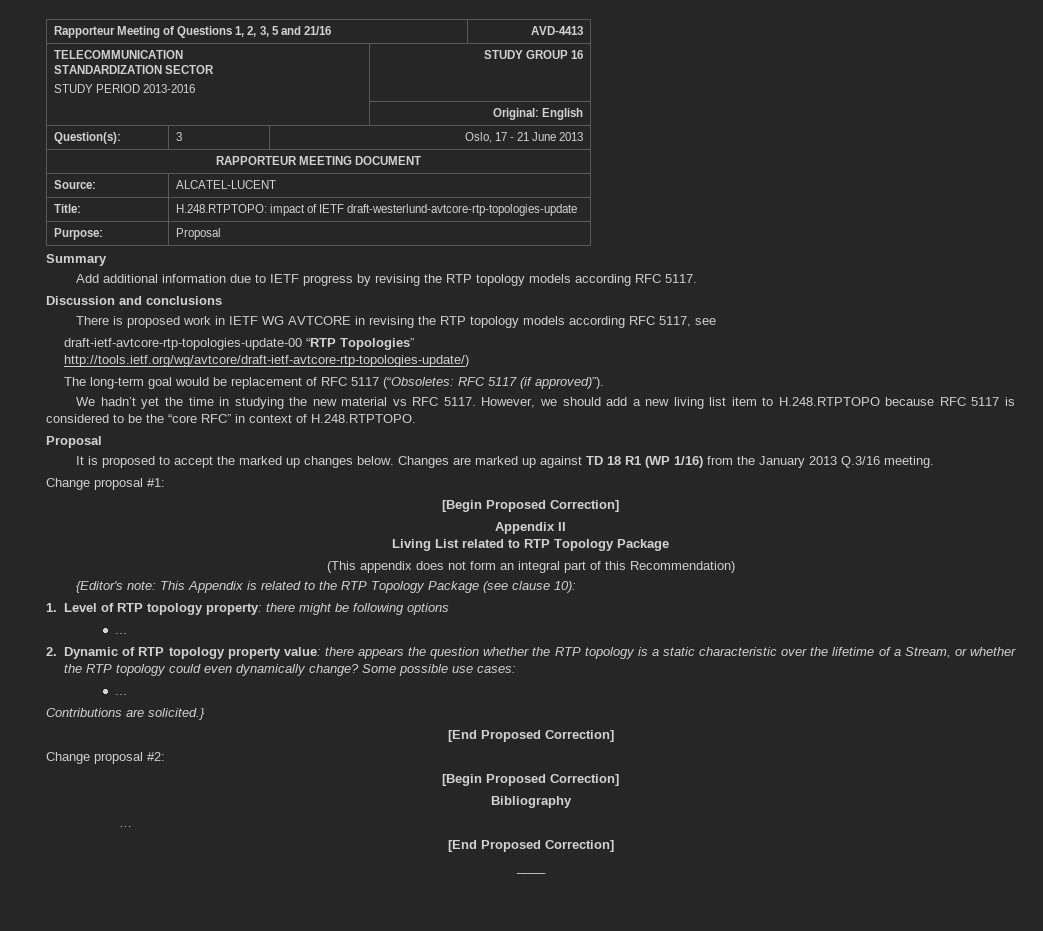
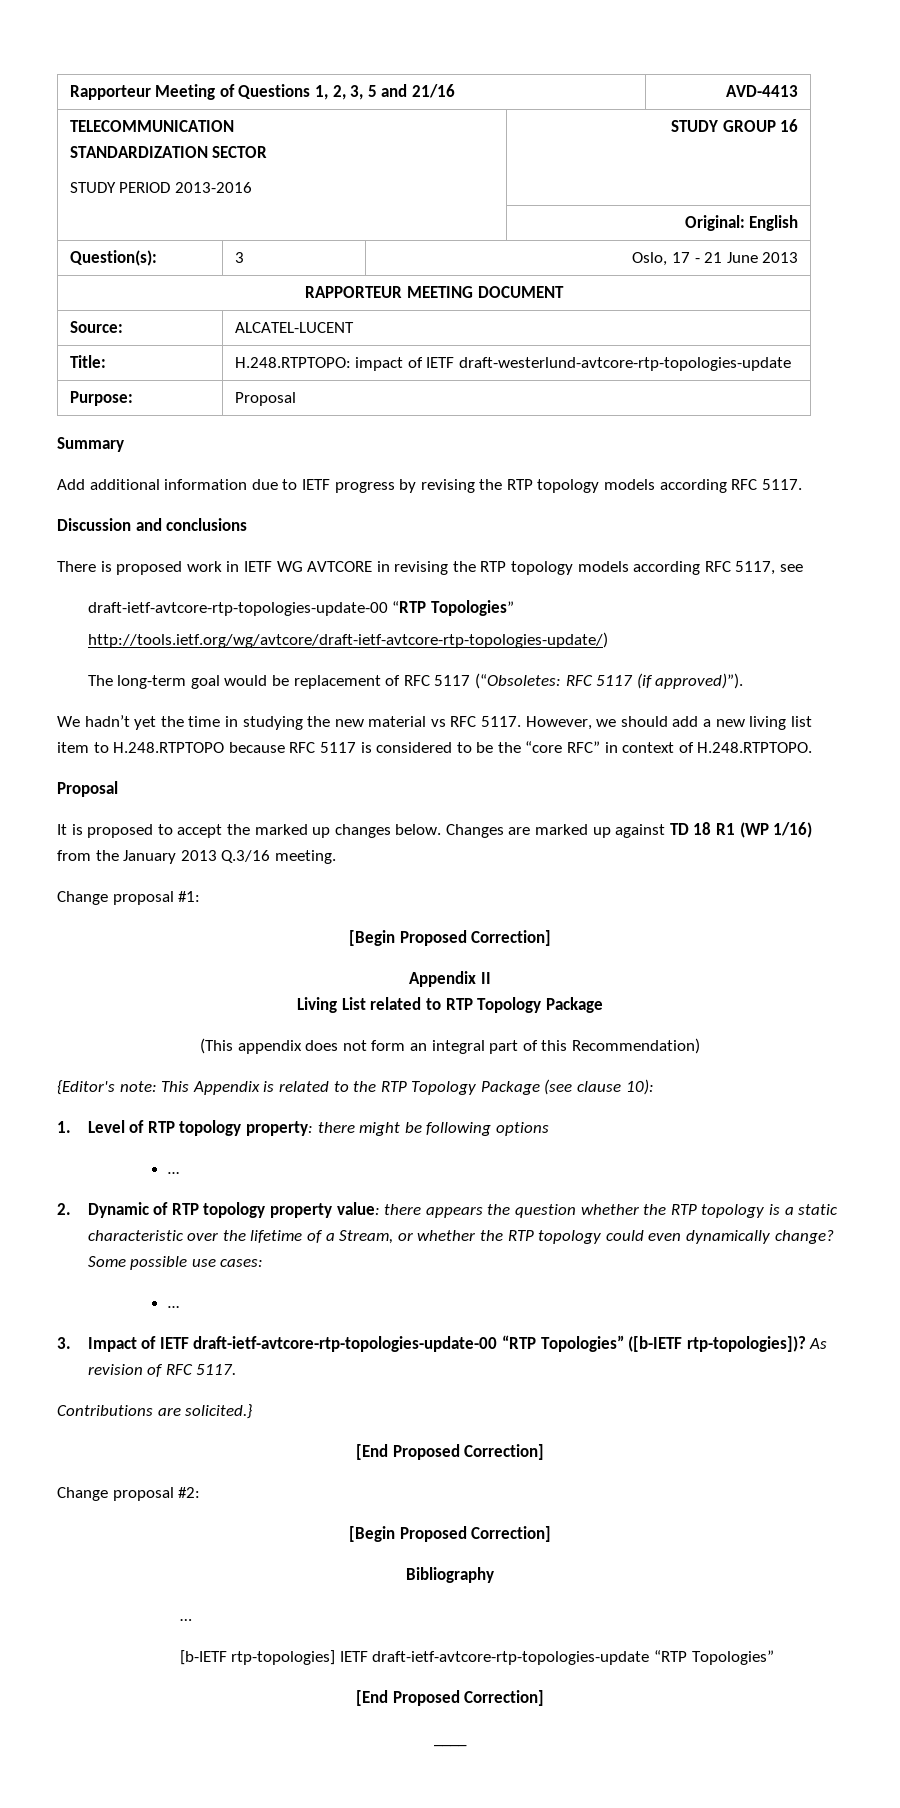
(128, 694) none -> [57,1335,828,1352] [87,1364,237,1377] // 3. Impact of IETF draft-ietf-avtcore-rtp-topologies-update-00 “RTP Topologies” ([b-IETF rtp-topologies])? As revision of RFC 5117.
(132, 826) none -> [179,1650,774,1665] // [b-IETF rtp-topologies] IETF draft-ietf-avtcore-rtp-topologies-update “RTP Topologies”

